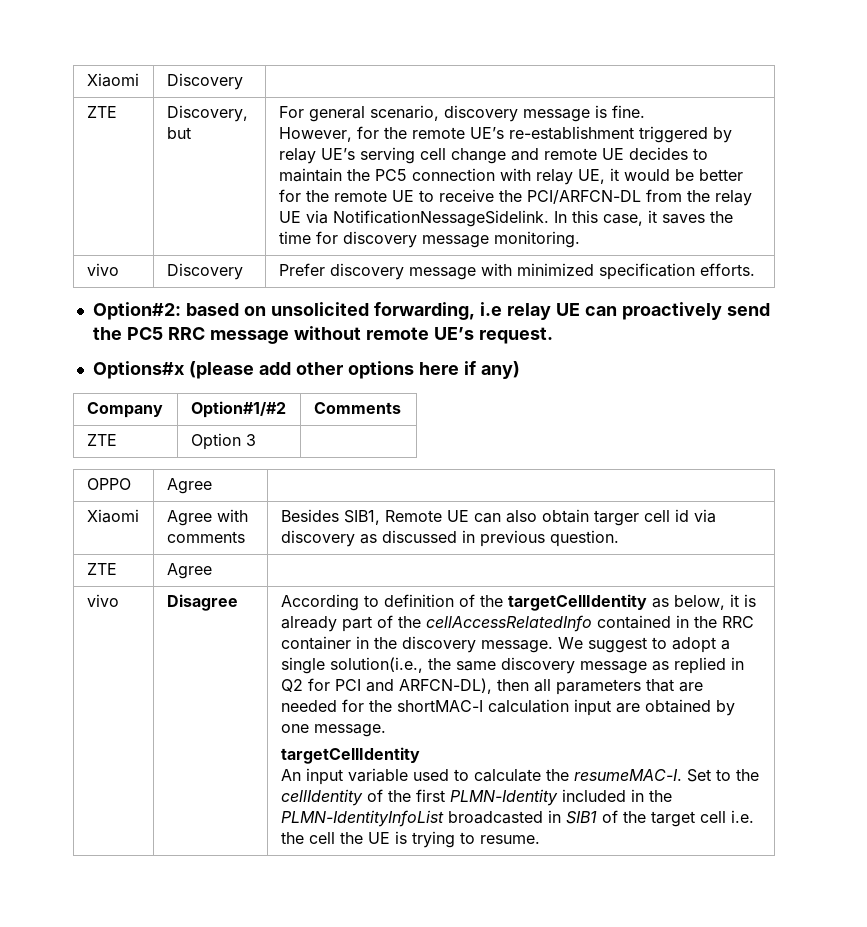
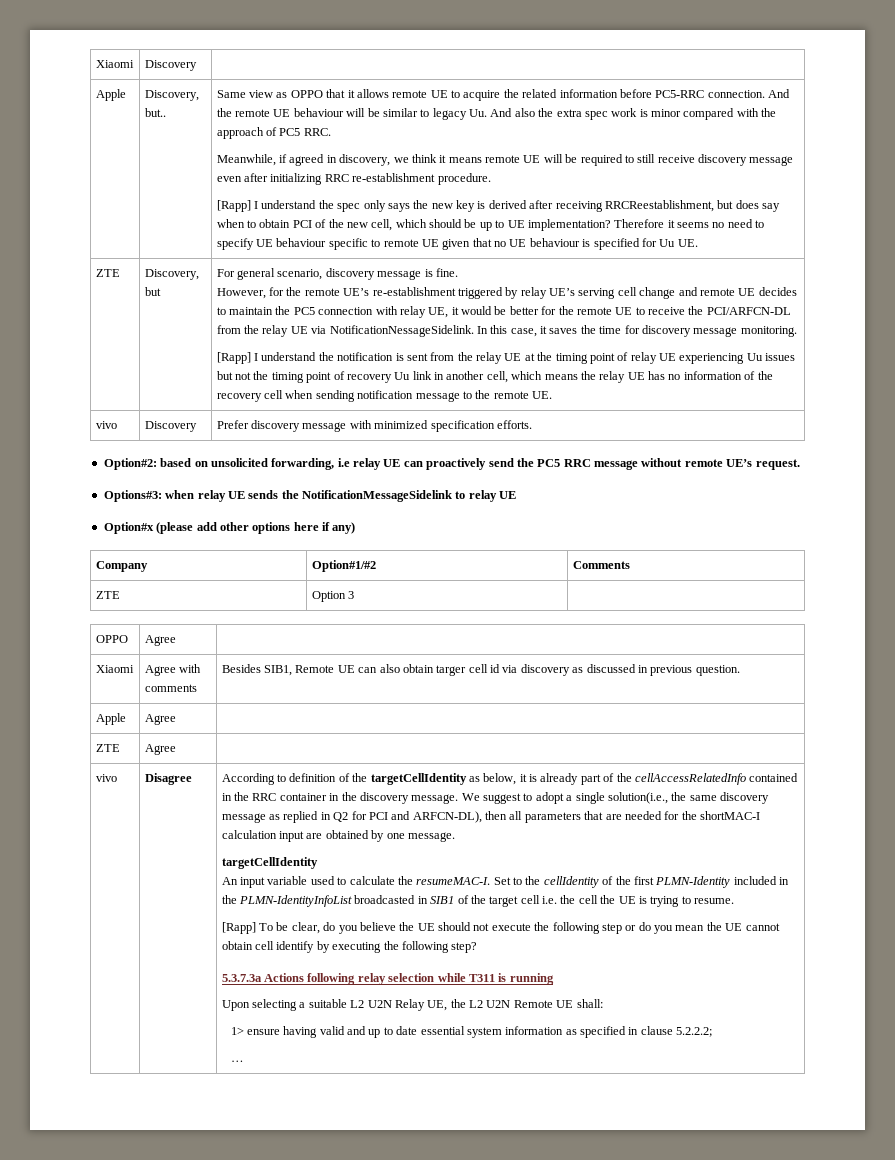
(243, 81) none -> [95,89,126,101] [144,90,199,101] [144,108,166,117] [216,89,791,101] [216,108,777,120] [216,127,331,139] [216,154,794,166] [216,173,491,185] [216,200,781,212] [216,219,765,231] [216,238,698,250] // Apple | Discovery, but.. | Same view as OPPO that it allows remote UE to acquire the related information before PC5-RRC connection. And the remote UE behaviour will be similar to legacy Uu. And also the extra spec work is minor compared with the approach of PC5 RRC. // Meanwhile, if agreed in discovery, we think it means remote UE will be required to still receive discovery message even after initializing RRC re-establishment procedure. // [Rapp] I understand the spec only says the new key is derived after receiving RRCReestablishment, but does say when to obtain PCI of the new cell, which should be up to UE implementation? Therefore it seems no need to specify UE behaviour specific to remote UE given that no UE behaviour is specified for Uu UE.
(580, 239) none -> [216,352,796,364] [216,371,773,383] [216,390,553,402] // [Rapp] I understand the notification is sent from the relay UE at the timing point of relay UE experiencing Uu issues but not the timing point of recovery Uu link in another cell, which means the relay UE has no information of the recovery cell when sending notification message to the remote UE.
[92,361,185,379] Options#x -> [103,490,517,502] [103,522,154,534] Options#3: when relay UE sends the NotificationMessageSidelink to relay UE // Option#x
(619, 538) none -> [95,713,126,725] [144,714,176,725] // Apple | Agree |
(540, 839) none -> [221,922,780,934] [221,941,478,953] [221,973,554,985] [221,999,603,1011] [230,1026,713,1038] [230,1060,244,1062] // [Rapp] To be clear, do you believe the UE should not execute the following step or do you mean the UE cannot obtain cell identify by executing the following step? // 5.3.7.3a Actions following relay selection while T311 is running // Upon selecting a suitable L2 U2N Relay UE, the L2 U2N Remote UE shall: // 1> ensure having valid and up to date essential system information as specified in clause 5.2.2.2; // …

